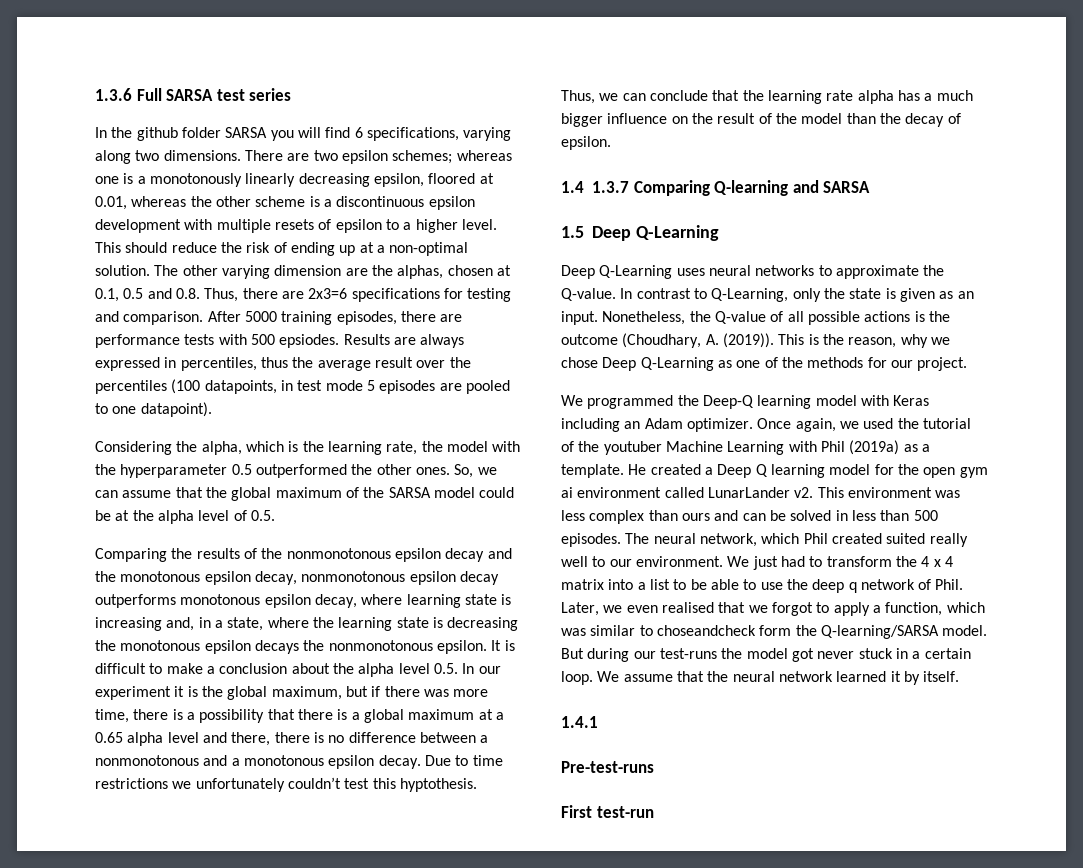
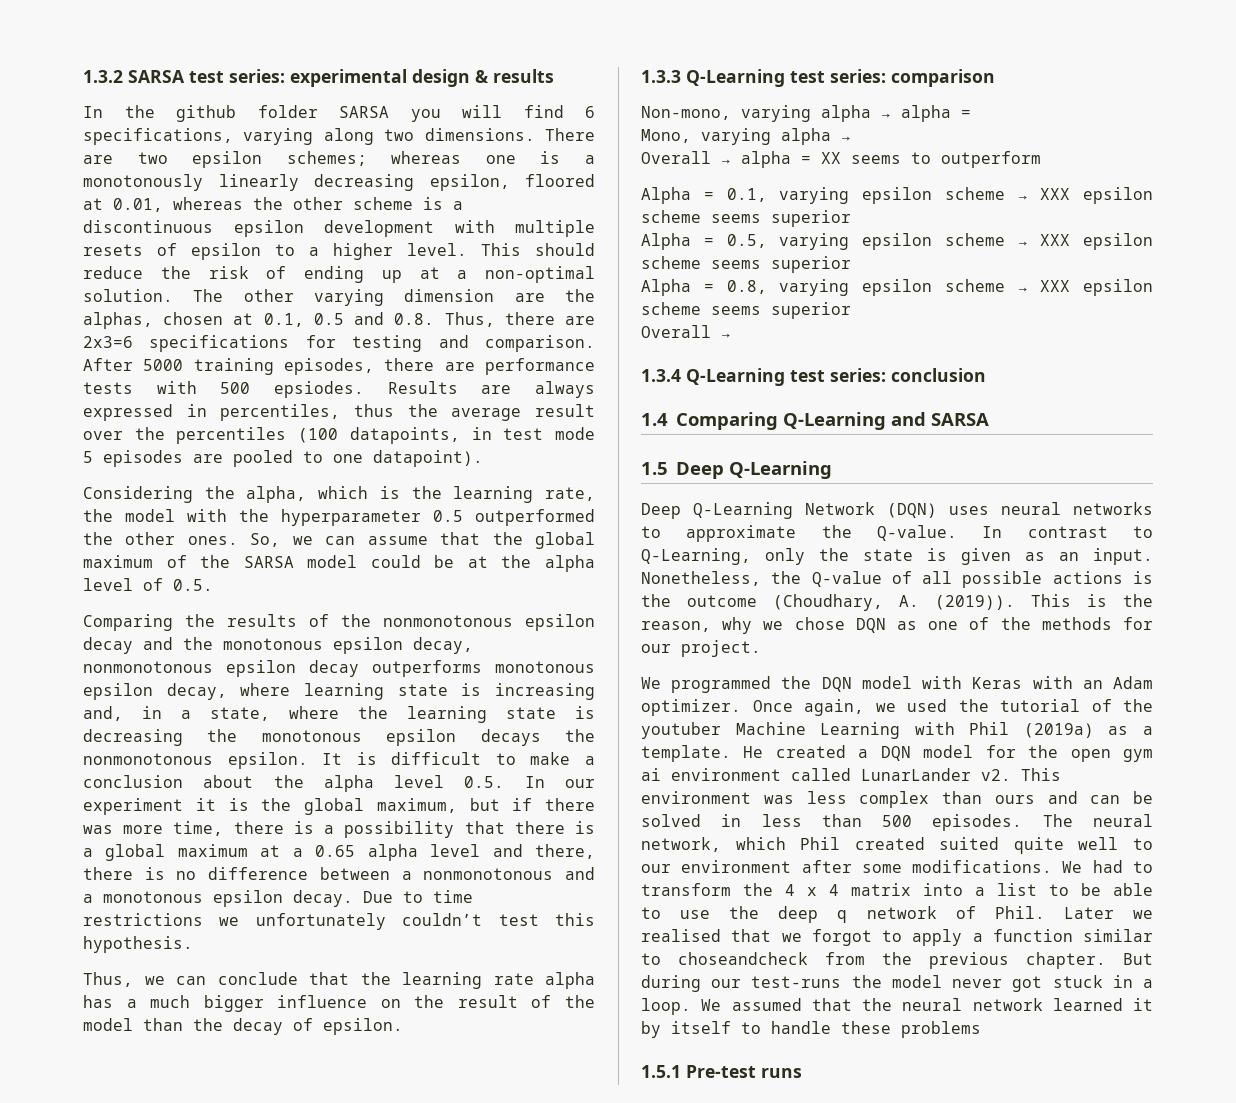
[95,88,292,101] 1.3.6 Full SARSA test series -> [83,69,554,87] 1.3.2 SARSA test series: experimental design & results
[399,778,477,792] hyptothesis. -> [83,936,193,953] hypothesis.
[561,180,789,196] 1.4 1.3.7 Comparing Q-learning -> [641,69,995,87] [641,105,971,122] [641,128,851,145] [641,151,1041,168] [641,187,1153,204] [641,210,851,227] [641,233,1153,250] [641,256,851,273] [641,279,1153,296] [641,302,851,319] [641,325,731,338] [641,368,986,386] [641,412,886,430] 1.3.3 Q-Learning test series: comparison // Non-mono, varying alpha → alpha = // Mono, varying alpha → // Overall → alpha = XX seems to outperform // Alpha = 0.1, varying epsilon scheme → XXX epsilon scheme seems superior // Alpha = 0.5, varying epsilon scheme → XXX epsilon scheme seems superior // Alpha = 0.8, varying epsilon scheme → XXX epsilon scheme seems superior // Overall → // 1.3.4 Q-Learning test series: conclusion // 1.4 Comparing Q-Learning
(673, 272) none -> [805,502,937,518] Network (DQN)
[602,357,714,371] Deep Q-Learning -> [855,618,886,633] DQN
[702,395,812,409] Deep-Q learning -> [821,677,852,692] DQN
[561,418,620,432] including -> [1032,676,1073,689] with
[717,464,825,478] Deep Q learning -> [880,746,911,761] DQN
[929,533,968,547] really -> [1013,837,1064,854] quite
[635,556,778,570] environment. We just -> [681,860,1083,873] environment after some modifications. We
[561,602,658,616] Later, we even -> [1063,907,1153,919] Later we
[885,602,985,616] [561,625,988,639] function, which was similar to choseandcheck form the Q-learning/SARSA model. -> [992,929,1153,942] [641,952,1106,969] function similar to choseandcheck from the previous chapter.
[791,648,855,662] got never -> [952,976,1043,992] never got
[924,648,971,659] certain -> (1153, 983) none
[623,674,673,682] assume -> [731,998,802,1011] assumed
[923,671,960,682] [561,716,598,728] [561,761,654,773] [561,805,654,818] itself. // 1.4.1 // Pre-test-runs // First test-run -> [671,1021,981,1038] [641,1065,802,1078] itself to handle these problems // 1.5.1 Pre-test runs

